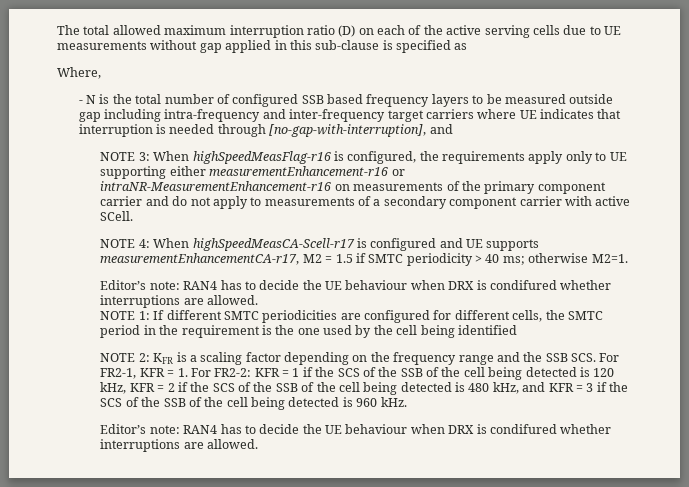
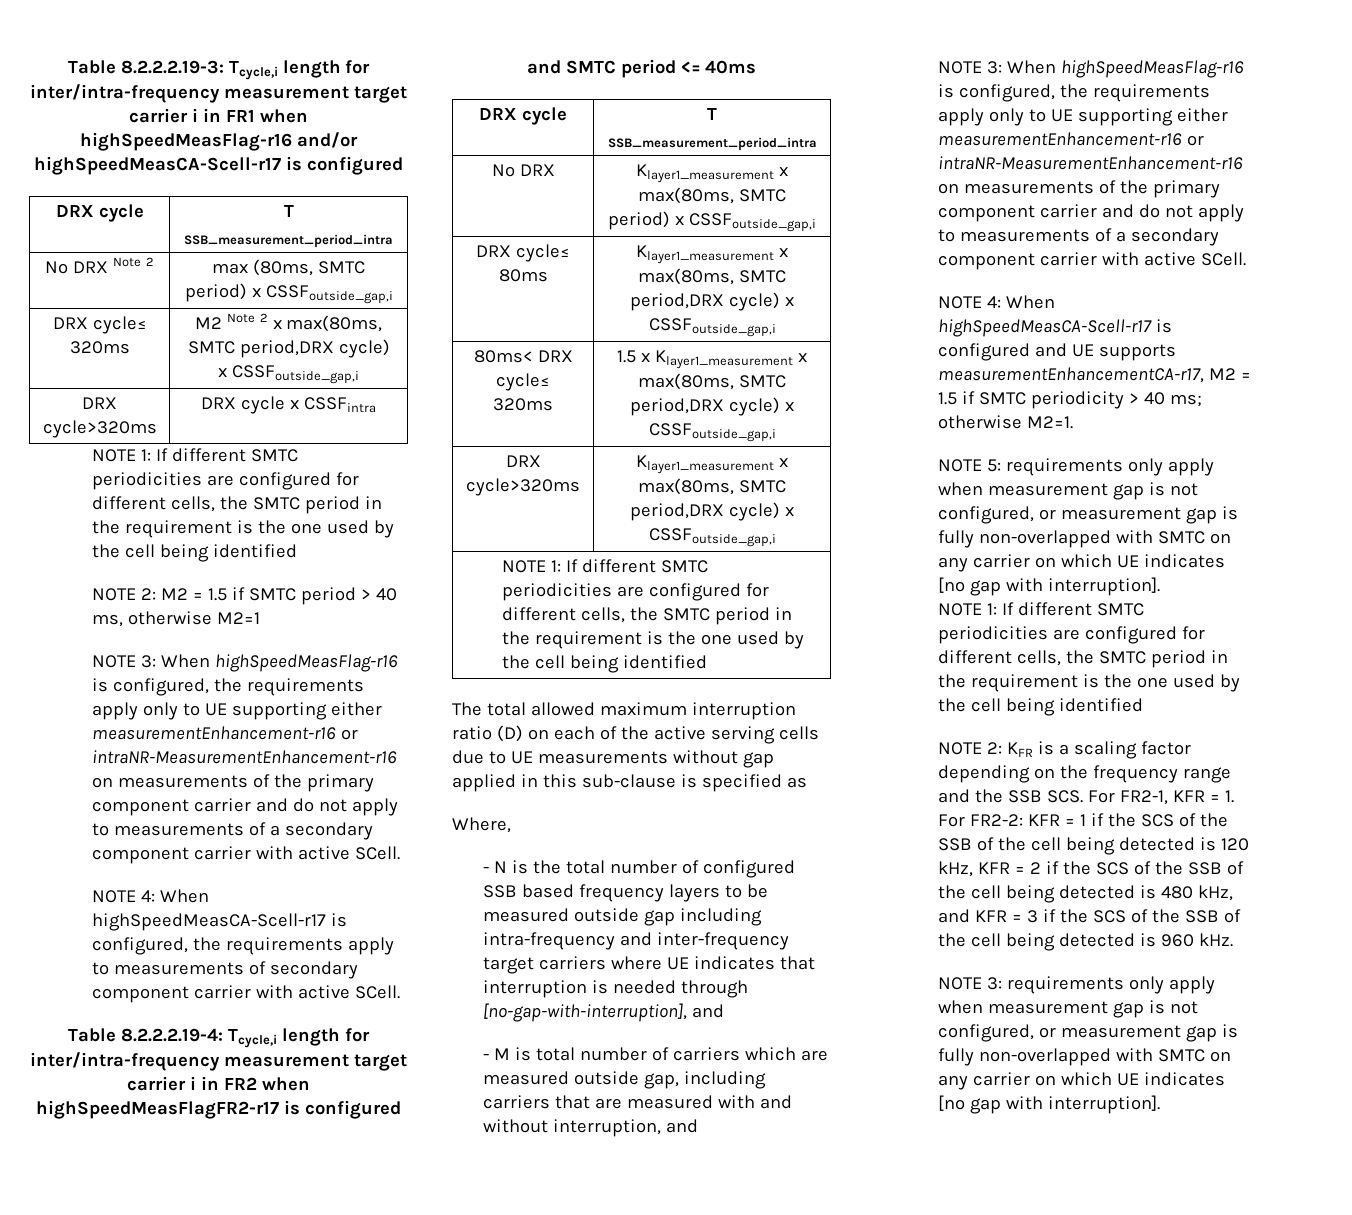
(57, 30) none -> [67,60,371,80] [30,84,407,103] [129,108,308,123] [80,132,358,151] [34,156,403,175] [55,204,144,222] [283,205,294,217] [184,234,393,248] [45,257,154,274] [212,259,365,276] [184,283,393,304] [52,316,147,334] [69,341,130,354] [194,313,383,332] [187,339,390,358] [218,365,359,384] [82,397,117,409] [42,420,157,438] [201,396,376,414] [91,448,298,462] [91,472,359,490] [91,496,382,514] [91,520,394,538] [91,544,297,562] [91,587,397,605] [91,611,260,627] [91,654,398,672] [91,678,364,696] [91,702,382,720] [91,726,358,740] [91,750,397,764] [91,774,374,792] [91,798,398,816] [91,822,373,840] [91,846,400,864] [91,889,209,903] [91,913,347,931] [91,937,394,955] [91,961,358,979] [91,985,400,1003] [68,1028,370,1048] [30,1052,407,1071] [127,1076,310,1091] [36,1100,401,1119] [526,59,757,78] [479,107,567,125] [707,108,717,120] [607,137,817,151] [491,164,555,177] [636,164,788,183] [638,187,786,204] [608,211,816,232] [476,244,570,262] [498,269,548,282] [636,245,788,264] [638,268,786,285] [630,292,794,311] [648,318,776,337] [473,350,573,363] [496,373,550,391] [493,398,553,411] [617,350,807,369] [638,373,786,390] [630,397,794,416] [648,423,776,442] [505,455,541,467] [466,478,580,496] [636,455,788,474] [638,478,786,495] [630,502,794,521] [648,528,776,547] [502,559,709,573] [502,583,770,601] [502,607,793,625] [502,631,805,649] [502,655,708,673] Table 8.2.2.2.19-3: Tcycle,i length for inter/intra-frequency measurement target carrier i in FR1 when highSpeedMeasFlag-r16 and/or highSpeedMeasCA-Scell-r17 is configured // DRX cycle | T SSB_measurement_period_intra // No DRX Note 2 | max (80ms, SMTC period) x CSSFoutside_gap,i // DRX cycle≤ 320ms | M2 Note 2 x max(80ms, SMTC period,DRX cycle) x CSSFoutside_gap,i // DRX cycle>320ms | DRX cycle x CSSFintra // NOTE 1: If different SMTC periodicities are configured for different cells, the SMTC period in the requirement is the one used by the cell being identified // NOTE 2: M2 = 1.5 if SMTC period > 40 ms, otherwise M2=1 // NOTE 3: When highSpeedMeasFlag-r16 is configured, the requirements apply only to UE supporting either measurementEnhancement-r16 or intraNR-MeasurementEnhancement-r16 on measurements of the primary component carrier and do not apply to measurements of a secondary component carrier with active SCell. // NOTE 4: When highSpeedMeasCA-Scell-r17 is configured, the requirements apply to measurements of secondary component carrier with active SCell. // Table 8.2.2.2.19-4: Tcycle,i length for inter/intra-frequency measurement target carrier i in FR2 when highSpeedMeasFlagFR2-r17 is configured and SMTC period <= 40ms // DRX cycle | T SSB_measurement_period_intra // No DRX | Klayer1_measurement x max(80ms, SMTC period) x CSSFoutside_gap,i // DRX cycle≤ 80ms | Klayer1_measurement x max(80ms, SMTC period,DRX cycle) x CSSFoutside_gap,i // 80ms< DRX cycle≤ 320ms | 1.5 x Klayer1_measurement x max(80ms, SMTC period,DRX cycle) x CSSFoutside_gap,i // DRX cycle>320ms | Klayer1_measurement x max(80ms, SMTC period,DRX cycle) x CSSFoutside_gap,i // NOTE 1: If different SMTC periodicities are configured for different cells, the SMTC period in the requirement is the one used by the cell being identified //
(453, 129) none -> [483,1047,829,1061] [483,1071,767,1089] [483,1095,793,1109] [483,1119,699,1137] // - M is total number of carriers which are measured outside gap, including carriers that are measured with and without interruption, and
[100,280,612,290] [100,295,259,308] Editor’s note: RAN4 has to decide the UE behaviour when DRX is condifured whether interruptions are allowed. -> [937,458,1214,476] [937,482,1198,500] [937,506,1238,524] [937,530,1231,548] [937,554,1225,572] [937,577,1160,596] NOTE 5: requirements only apply when measurement gap is not configured, or measurement gap is fully non-overlapped with SMTC on any carrier on which UE indicates [no gap with interruption].
[100,424,612,434] [100,439,259,452] Editor’s note: RAN4 has to decide the UE behaviour when DRX is condifured whether interruptions are allowed. -> [937,976,1215,994] [937,1000,1198,1018] [937,1024,1238,1042] [937,1048,1231,1066] [937,1072,1225,1090] [937,1095,1160,1114] NOTE 3: requirements only apply when measurement gap is not configured, or measurement gap is fully non-overlapped with SMTC on any carrier on which UE indicates [no gap with interruption].

